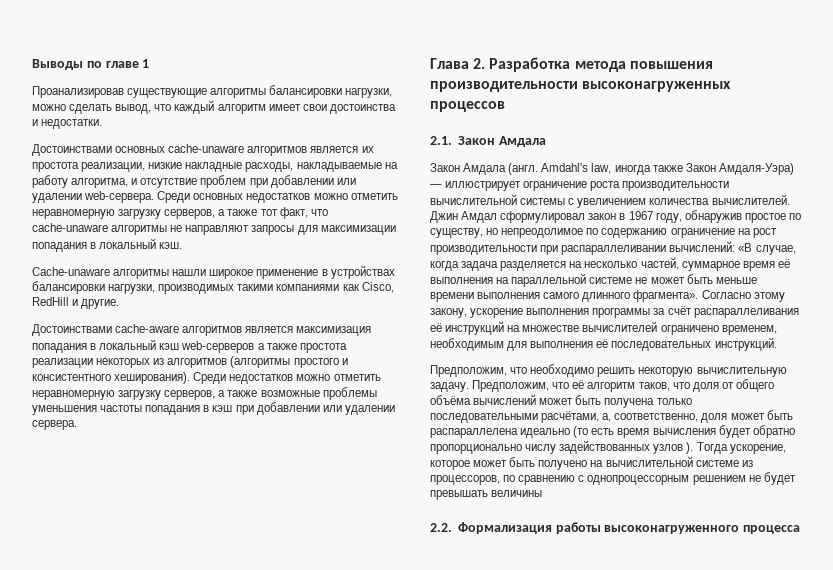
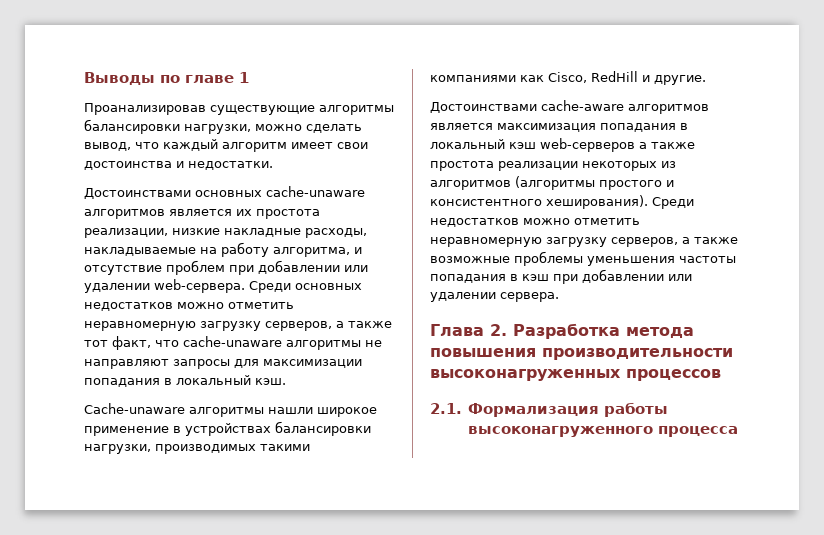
[457,136,546,147] [430,163,794,175] [430,181,730,191] [430,194,790,208] [430,210,801,223] [430,228,777,238] [430,241,796,255] [430,257,790,271] [430,273,757,287] [430,290,785,302] [430,306,799,318] [430,321,777,335] [430,337,777,351] [430,364,787,377] [430,379,774,392] [430,394,692,408] [430,410,793,423] [430,425,795,438] [430,440,786,454] [430,456,753,470] [430,472,796,485] [430,490,543,500] [430,523,452,532] Закон Амдала // Закон Амдала (англ. Amdahl's law, иногда также Закон Амдаля-Уэра) — иллюстрирует ограничение роста производительности вычислительной системы с увеличением количества вычислителей. Джин Амдал сформулировал закон в 1967 году, обнаружив простое по существу, но непреодолимое по содержанию ограничение на рост производительности при распараллеливании вычислений: «В случае, когда задача разделяется на несколько частей, суммарное время её выполнения на параллельной системе не может быть меньше времени выполнения самого длинного фрагмента». Согласно этому закону, ускорение выполнения программы за счёт распараллеливания её инструкций на множестве вычислителей ограничено временем, необходимым для выполнения её последовательных инструкций. // Предположим, что необходимо решить некоторую вычислительную задачу. Предположим, что её алгоритм таков, что доля от общего объёма вычислений может быть получена только последовательными расчётами, а, соответственно, доля может быть распараллелена идеально (то есть время вычисления будет обратно пропорционально числу задействованных узлов ). Тогда ускорение, которое может быть получено на вычислительной системе из процессоров, по сравнению с однопроцессорным решением не будет превышать величины // 2.2. -> (462, 408) none

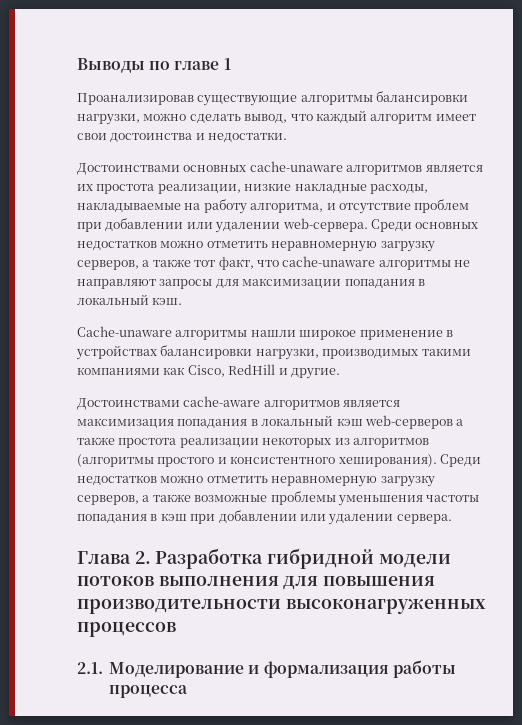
[626,327,694,338] метода -> [267,548,451,569] [77,576,319,590] гибридной модели потоков выполнения для
[468,402,669,417] [468,426,654,437] Формализация работы высоконагруженного -> [109,660,456,678] Моделирование и формализация работы

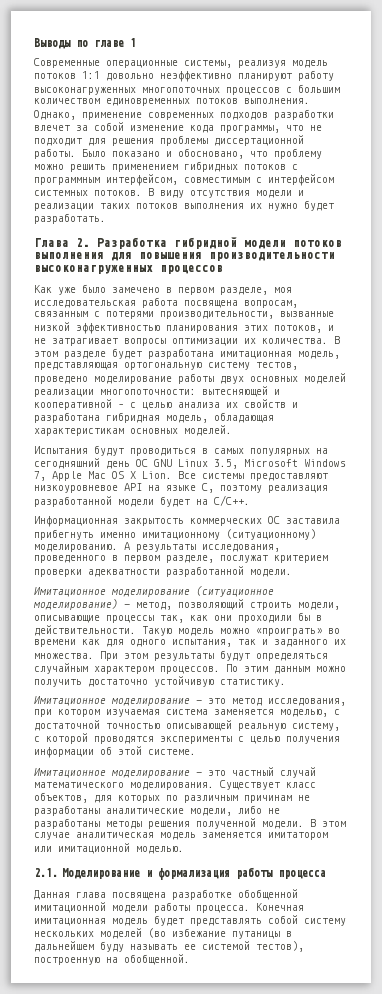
[77,91,469,106] [77,110,476,125] [77,132,288,143] [77,161,483,175] [77,183,428,194] [77,199,470,214] [77,218,479,233] [77,240,435,252] [77,256,470,270] [77,278,425,289] [77,294,183,305] [77,326,453,340] [76,345,471,360] [77,364,340,379] [77,396,401,410] [77,415,464,429] [77,437,429,448] [77,454,481,467] [77,475,435,487] [77,491,480,506] [77,510,452,525] Проанализировав существующие алгоритмы балансировки нагрузки, можно сделать вывод, что каждый алгоритм имеет свои достоинства и недостатки. // Достоинствами основных cache-unaware алгоритмов является их простота реализации, низкие накладные расходы, накладываемые на работу алгоритма, и отсутствие проблем при добавлении или удалении web-сервера. Среди основных недостатков можно отметить неравномерную загрузку серверов, а также тот факт, что cache-unaware алгоритмы не направляют запросы для максимизации попадания в локальный кэш. // Cache-unaware алгоритмы нашли широкое применение в устройствах балансировки нагрузки, производимых такими компаниями как Cisco, RedHill и другие. // Достоинствами cache-aware алгоритмов является максимизация попадания в локальный кэш web-серверов а также простота реализации некоторых из алгоритмов (алгоритмы простого и консистентного хеширования). Среди недостатков можно отметить неравномерную загрузку серверов, а также возможные проблемы уменьшения частоты попадания в кэш при добавлении или удалении сервера. -> [34,58,328,68] [34,70,334,82] [34,84,340,95] [34,98,310,106] [34,109,334,120] [34,122,322,133] [34,135,304,146] [34,148,322,159] [34,161,298,172] [34,174,334,186] [34,188,304,198] [34,200,334,211] [34,213,106,224] Современные операционные системы, реализуя модель потоков 1:1 довольно неэффективно планируют работу высоконагруженных многопоточных процессов с большим количеством единовременных потоков выполнения. Однако, применение современных подходов разработки влечет за собой изменение кода программы, что не подходит для решения проблемы диссертационной работы. Было показано и обосновано, что проблему можно решить применением гибридных потоков с программным интерфейсом, совместимым с интерфейсом системных потоков. В виду отсутствия модели и реализации таких потоков выполнения их нужно будет разработать.
(176, 629) none -> [34,284,292,295] [34,297,298,308] [34,311,334,319] [34,322,334,334] [34,336,340,346] [34,348,340,359] [34,362,298,370] [34,373,346,384] [34,386,280,397] [34,399,298,410] [34,412,274,423] [34,425,232,436] [34,445,328,456] [34,458,346,469] [34,471,328,481] [34,483,328,493] [34,495,250,507] [34,516,340,527] [34,529,316,540] [34,542,280,552] [34,555,328,563] [34,566,292,577] [34,586,274,597] [33,599,340,610] [34,612,322,623] [34,625,340,636] [34,639,346,647] [34,650,328,661] [34,663,346,674] [34,676,286,687] [34,696,346,706] [34,709,340,717] [34,720,340,731] [34,733,340,744] [34,746,196,758] [34,767,316,778] [34,780,316,790] [34,792,310,803] [34,805,280,816] [34,818,346,829] [34,832,328,840] [34,843,184,854] // Как уже было замечено в первом разделе, моя исследовательская работа посвящена вопросам, связанным с потерями производительности, вызванные низкой эффективностью планирования этих потоков, и не затрагивает вопросы оптимизации их количества. В этом разделе будет разработана имитационная модель, представляющая ортогональную систему тестов, проведено моделирование работы двух основных моделей реализации многопоточности: вытесняющей и кооперативной – с целью анализа их свойств и разработана гибридная модель, обладающая характеристикам основных моделей. // Испытания будут проводиться в самых популярных на сегодняшний день ОС GNU Linux 3.5, Microsoft Windows 7, Apple Mac OS X Lion. Все системы предоставляют низкоуровневое API на языке C, поэтому реализация разработанной модели будет на C/C++. // Информационная закрытость коммерческих ОС заставила прибегнуть именно имитационному (ситуационному) моделированию. А результаты исследования, проведенного в первом разделе, послужат критерием проверки адекватности разработанной модели. // Имитационное моделирование (ситуационное моделирование) — метод, позволяющий строить модели, описывающие процессы так, как они проходили бы в действительности. Такую модель можно «проиграть» во времени как для одного испытания, так и заданного их множества. При этом результаты будут определяться случайным характером процессов. По этим данным можно получить достаточно устойчивую статистику. // Имитационное моделирование — это метод исследования, при котором изучаемая система заменяется моделью, с достаточной точностью описывающей реальную систему, с которой проводятся эксперименты с целью получения информации об этой системе. // Имитационное моделирование — это частный случай математического моделирования. Существует класс объектов, для которых по различным причинам не разработаны аналитические модели, либо не разработаны методы решения полученной модели. В этом случае аналитическая модель заменяется имитатором или имитационной моделью.
(189, 691) none -> [34,889,298,900] [34,902,304,913] [34,915,346,926] [34,928,292,939] [34,941,304,952] [34,954,190,965] // Данная глава посвящена разработке обобщенной имитационной модели работы процесса. Конечная имитационная модель будет представлять собой систему нескольких моделей (во избежание путаницы в дальнейшем буду называть ее системой тестов), построенную на обобщенной.

